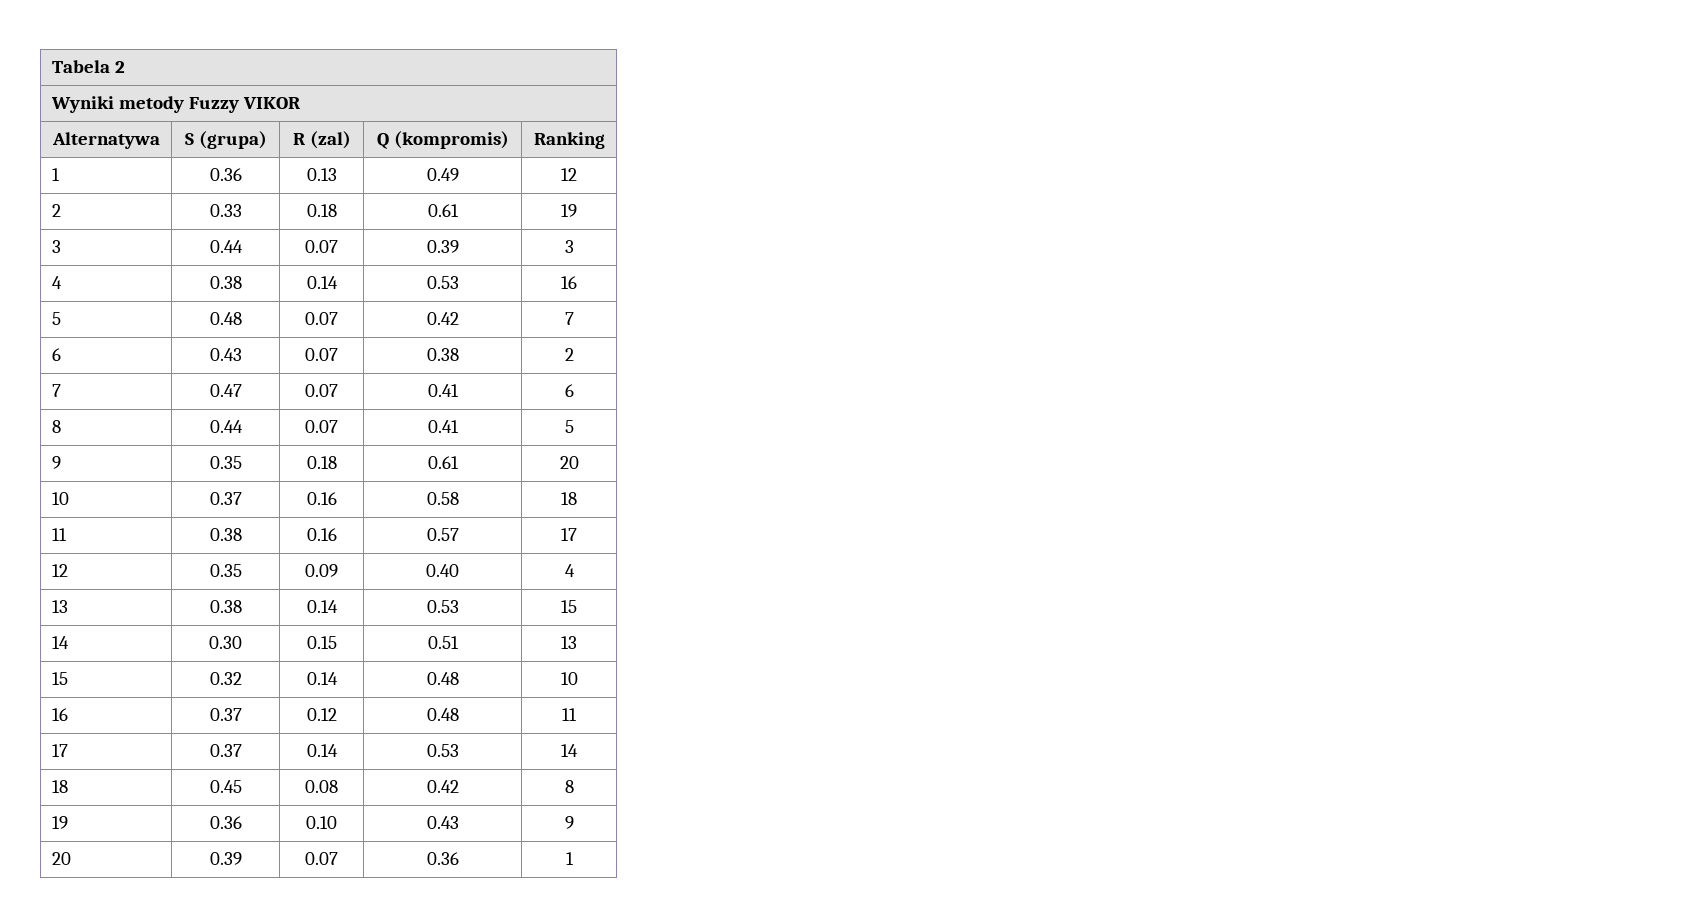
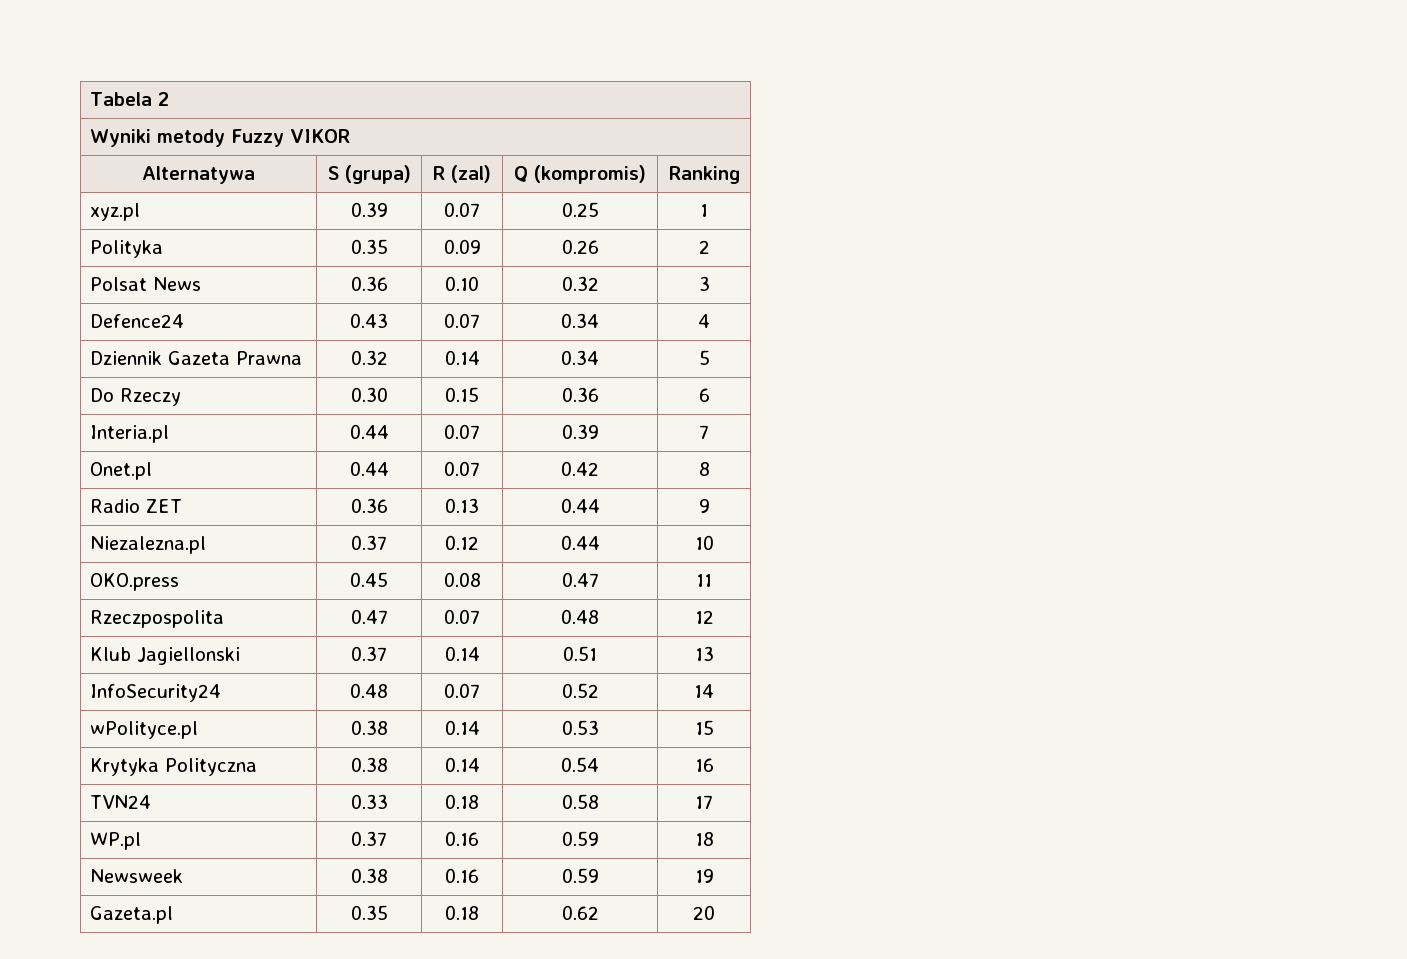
[51,168,60,181] [209,168,242,181] [306,168,337,181] [426,168,459,181] [561,168,577,181] [51,204,61,217] [209,204,242,217] [306,204,337,217] [427,204,459,217] [561,204,577,217] [51,240,61,253] [209,240,243,253] [305,240,338,253] [426,240,459,253] [564,240,574,253] [51,276,62,289] [209,276,242,289] [306,276,338,289] [426,276,459,289] [561,276,577,289] [51,312,61,325] [209,312,242,325] [305,312,338,325] [426,312,459,325] [564,312,574,325] [51,348,61,361] [209,348,242,361] [305,348,338,361] [426,348,459,361] [564,348,574,361] [51,384,61,397] [209,384,242,397] [305,384,338,397] [427,384,459,397] [564,384,574,397] [51,420,61,433] [209,420,243,433] [305,420,338,433] [427,420,459,433] [564,420,574,433] [51,456,61,469] [209,456,242,469] [306,456,337,469] [427,456,459,469] [559,456,579,469] [51,492,69,505] [209,492,242,505] [306,492,337,505] [426,492,459,505] [561,492,577,505] [51,528,67,541] [209,528,242,541] [306,528,337,541] [426,528,459,541] [561,528,577,541] [51,564,68,577] [209,564,242,577] [305,564,338,577] [426,564,459,577] [564,564,575,577] [51,600,68,613] [209,600,242,613] [306,600,338,613] [426,600,459,613] [561,600,577,613] [51,636,69,649] [209,636,242,649] [306,636,337,649] [427,636,459,649] [561,636,577,649] [51,672,68,685] [209,672,242,685] [306,672,338,685] [426,672,459,685] [560,672,578,685] [51,708,68,721] [209,708,242,721] [306,708,337,721] [426,708,459,721] [562,708,577,721] [51,744,68,757] [209,744,242,757] [306,744,338,757] [426,744,459,757] [561,744,578,757] [51,780,68,793] [209,780,242,793] [305,780,338,793] [426,780,459,793] [564,780,574,793] [51,816,68,829] [209,816,242,829] [306,816,337,829] [426,816,459,829] [564,816,574,829] [51,852,71,865] [209,852,242,865] [305,852,338,865] [426,852,459,865] [565,852,574,865] 1 | 0.36 | 0.13 | 0.49 | 12 // 2 | 0.33 | 0.18 | 0.61 | 19 // 3 | 0.44 | 0.07 | 0.39 | 3 // 4 | 0.38 | 0.14 | 0.53 | 16 // 5 | 0.48 | 0.07 | 0.42 | 7 // 6 | 0.43 | 0.07 | 0.38 | 2 // 7 | 0.47 | 0.07 | 0.41 | 6 // 8 | 0.44 | 0.07 | 0.41 | 5 // 9 | 0.35 | 0.18 | 0.61 | 20 // 10 | 0.37 | 0.16 | 0.58 | 18 // 11 | 0.38 | 0.16 | 0.57 | 17 // 12 | 0.35 | 0.09 | 0.40 | 4 // 13 | 0.38 | 0.14 | 0.53 | 15 // 14 | 0.30 | 0.15 | 0.51 | 13 // 15 | 0.32 | 0.14 | 0.48 | 10 // 16 | 0.37 | 0.12 | 0.48 | 11 // 17 | 0.37 | 0.14 | 0.53 | 14 // 18 | 0.45 | 0.08 | 0.42 | 8 // 19 | 0.36 | 0.10 | 0.43 | 9 // 20 | 0.39 | 0.07 | 0.36 | 1 -> [90,203,141,221] [350,202,388,217] [444,202,480,217] [561,202,599,217] [700,204,708,217] [90,240,164,258] [350,239,388,254] [443,239,481,254] [561,239,599,254] [698,240,710,254] [90,277,202,291] [350,276,388,291] [445,276,479,291] [561,276,599,291] [698,276,710,291] [90,314,185,328] [350,313,388,328] [444,313,480,328] [561,313,599,328] [698,314,710,328] [90,351,303,365] [350,350,388,365] [444,350,480,365] [561,350,599,365] [698,350,710,365] [90,388,182,406] [350,387,388,402] [445,387,479,402] [561,387,599,402] [698,388,710,402] [90,425,170,443] [349,424,389,439] [444,424,480,439] [561,424,599,439] [699,425,709,439] [90,462,153,480] [349,461,389,476] [444,461,480,476] [561,461,599,476] [698,462,710,476] [90,499,183,513] [350,498,388,513] [445,498,479,513] [560,498,600,513] [698,499,710,513] [90,536,207,554] [351,535,387,550] [445,535,479,550] [560,535,600,550] [694,535,714,550] [90,573,180,591] [350,572,388,587] [443,572,481,587] [561,572,599,587] [696,574,712,587] [90,610,225,628] [350,609,388,624] [444,609,480,624] [561,609,599,624] [694,610,714,624] [90,647,241,665] [351,646,387,661] [444,646,480,661] [563,646,597,661] [694,646,714,661] [90,684,222,702] [350,683,388,698] [444,683,480,698] [561,683,599,698] [694,684,714,698] [90,721,199,739] [350,720,388,735] [444,720,480,735] [561,720,599,735] [694,720,714,735] [90,758,258,776] [350,757,388,772] [444,757,480,772] [561,757,599,772] [694,758,714,772] [90,795,152,809] [350,794,388,809] [445,794,479,809] [561,794,599,809] [695,795,713,809] [90,832,142,850] [351,831,387,846] [445,831,479,846] [561,831,599,846] [694,832,714,846] [90,869,184,883] [350,868,388,883] [445,868,479,883] [561,868,599,883] [694,869,714,883] [90,906,174,924] [350,905,388,920] [445,905,479,920] [561,905,599,920] [693,905,715,920] xyz.pl | 0.39 | 0.07 | 0.25 | 1 // Polityka | 0.35 | 0.09 | 0.26 | 2 // Polsat News | 0.36 | 0.10 | 0.32 | 3 // Defence24 | 0.43 | 0.07 | 0.34 | 4 // Dziennik Gazeta Prawna | 0.32 | 0.14 | 0.34 | 5 // Do Rzeczy | 0.30 | 0.15 | 0.36 | 6 // Interia.pl | 0.44 | 0.07 | 0.39 | 7 // Onet.pl | 0.44 | 0.07 | 0.42 | 8 // Radio ZET | 0.36 | 0.13 | 0.44 | 9 // Niezalezna.pl | 0.37 | 0.12 | 0.44 | 10 // OKO.press | 0.45 | 0.08 | 0.47 | 11 // Rzeczpospolita | 0.47 | 0.07 | 0.48 | 12 // Klub Jagiellonski | 0.37 | 0.14 | 0.51 | 13 // InfoSecurity24 | 0.48 | 0.07 | 0.52 | 14 // wPolityce.pl | 0.38 | 0.14 | 0.53 | 15 // Krytyka Polityczna | 0.38 | 0.14 | 0.54 | 16 // TVN24 | 0.33 | 0.18 | 0.58 | 17 // WP.pl | 0.37 | 0.16 | 0.59 | 18 // Newsweek | 0.38 | 0.16 | 0.59 | 19 // Gazeta.pl | 0.35 | 0.18 | 0.62 | 20

